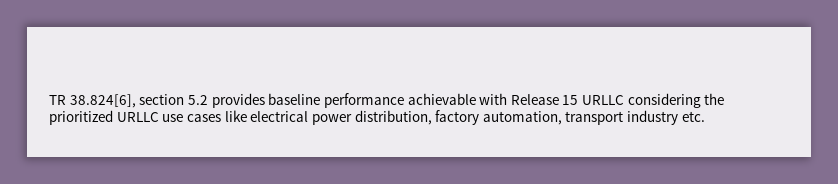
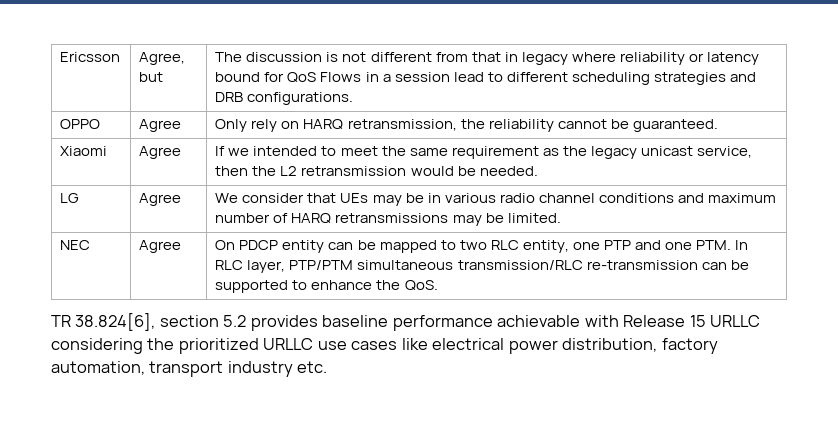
(49, 100) none -> [60,52,121,62] [139,52,186,65] [139,72,164,82] [215,52,759,65] [215,72,756,85] [215,92,354,105] [60,119,101,129] [139,119,182,132] [215,119,718,132] [60,146,108,156] [139,146,182,159] [215,146,752,159] [215,166,538,176] [60,193,80,203] [139,193,182,206] [215,193,776,206] [215,213,561,226] [60,240,91,250] [139,240,182,253] [215,240,749,253] [215,260,749,273] [215,280,438,293] Ericsson | Agree, but | The discussion is not different from that in legacy where reliability or latency bound for QoS Flows in a session lead to different scheduling strategies and DRB configurations. // OPPO | Agree | Only rely on HARQ retransmission, the reliability cannot be guaranteed. // Xiaomi | Agree | If we intended to meet the same requirement as the legacy unicast service, then the L2 retransmission would be needed. // LG | Agree | We consider that UEs may be in various radio channel conditions and maximum number of HARQ retransmissions may be limited. // NEC | Agree | On PDCP entity can be mapped to two RLC entity, one PTP and one PTM. In RLC layer, PTP/PTM simultaneous transmission/RLC re-transmission can be supported to enhance the QoS. //

